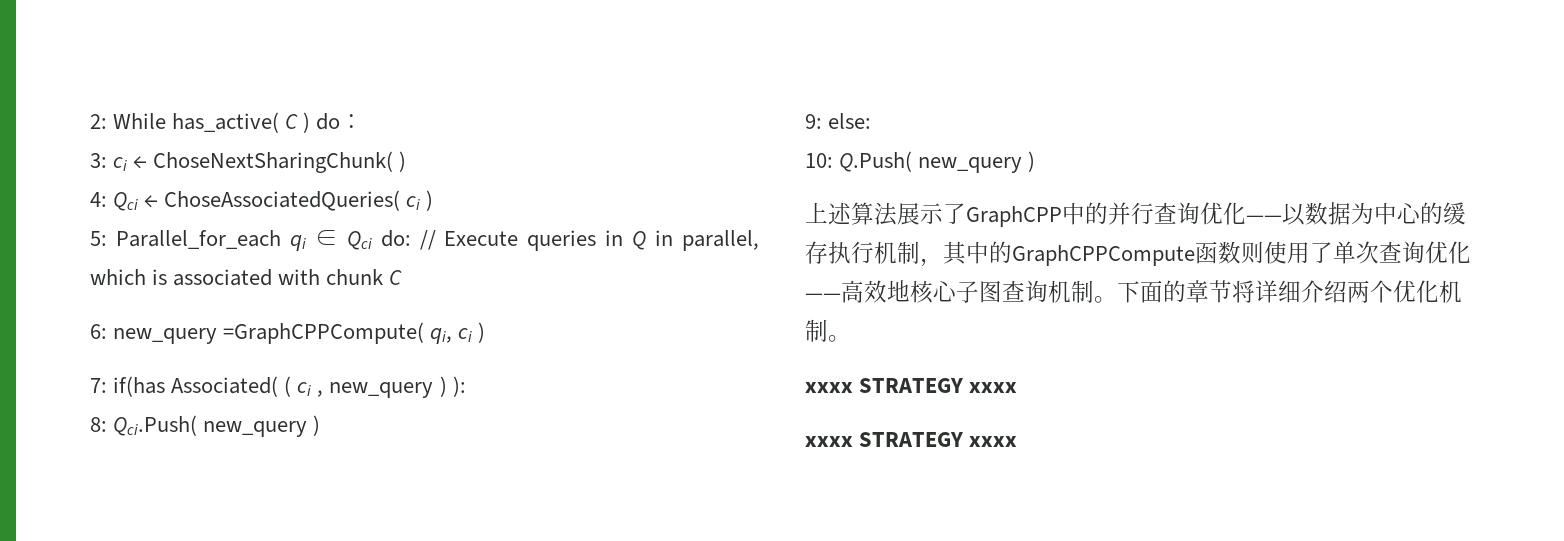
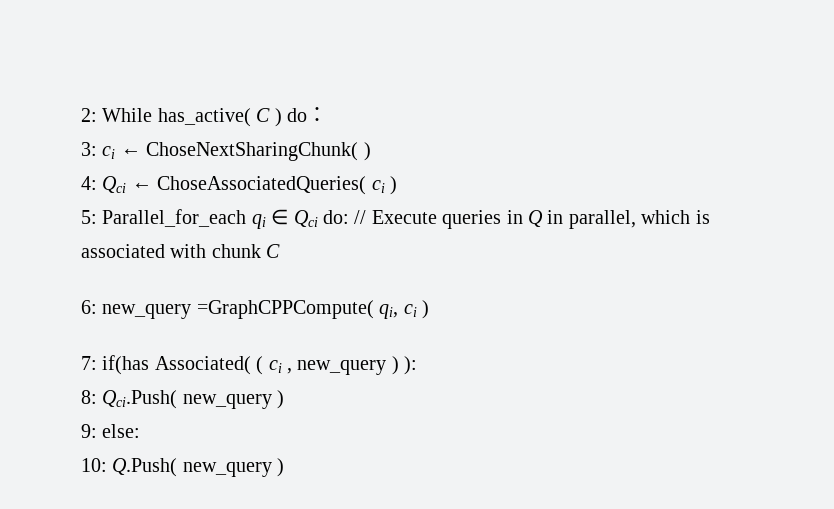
[805,202,1466,227] [805,241,1471,267] [805,280,1462,304] [805,319,851,342] [805,378,1018,393] [805,432,1018,447] // 上述算法展示了GraphCPP中的并行查询优化——以数据为中心的缓存执行机制，其中的GraphCPPCompute函数则使用了单次查询优化——高效地核心子图查询机制。下面的章节将详细介绍两个优化机制。 // xxxx STRATEGY xxxx // xxxx STRATEGY xxxx -> (285, 467) none

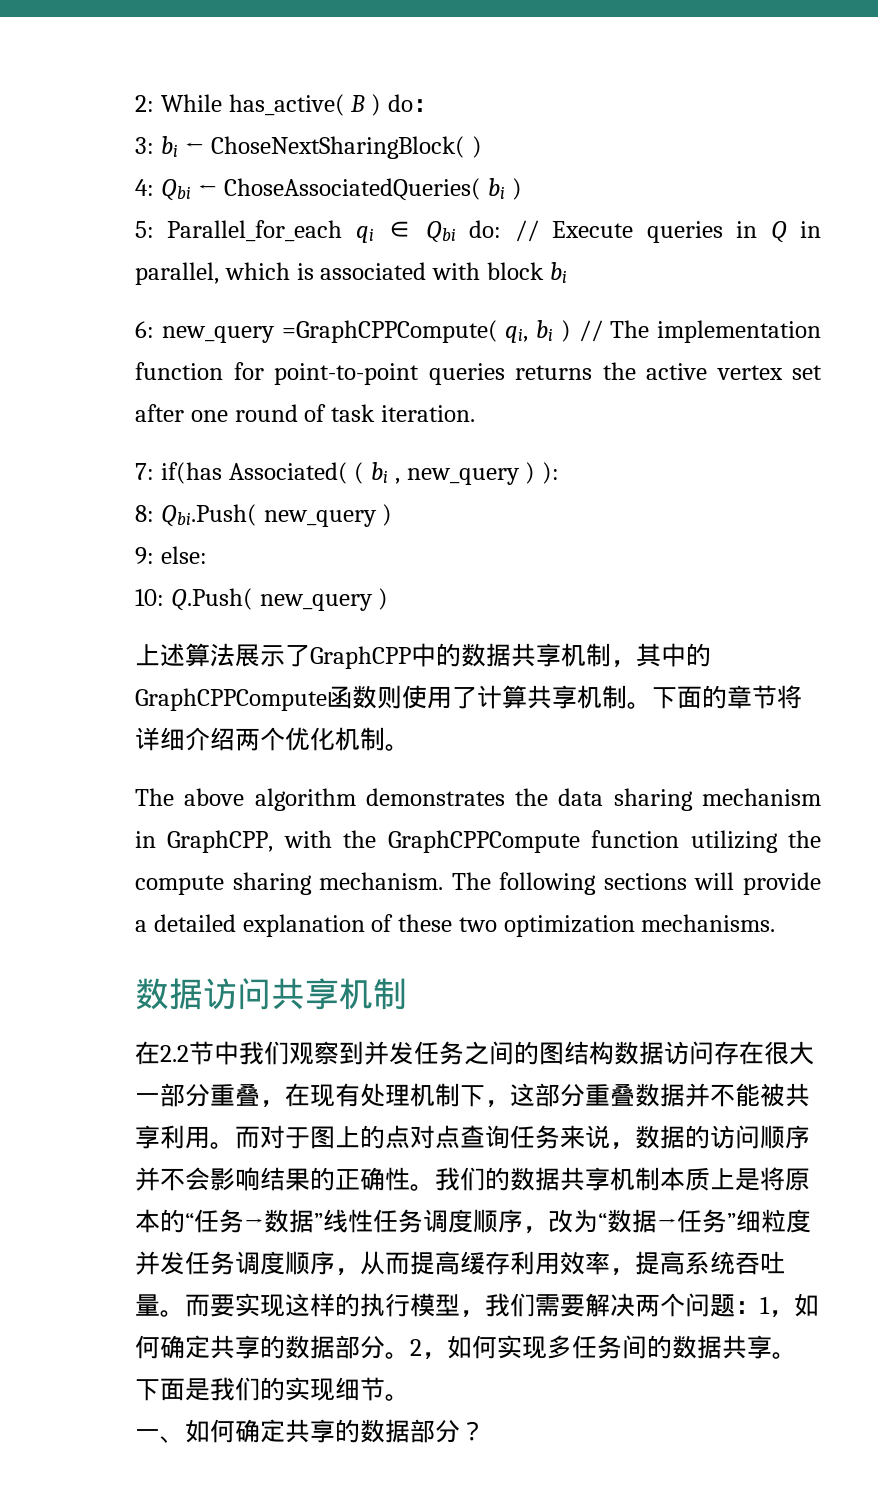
[256,108,271,122] C -> [350,95,366,112] B
[102,142,359,161] ci ← ChoseNextSharingChunk( -> [160,136,466,159] bi ← ChoseNextSharingBlock(
[102,176,127,193] Qci -> [160,179,191,201] Qbi
[371,180,385,193] ci -> [488,178,505,199] bi
[293,210,318,227] Qci -> [425,221,456,243] Qbi
[211,244,281,258] chunk C -> [486,262,567,283] block bi
[403,300,429,319] ci ) -> [536,320,821,343] [135,362,821,385] [135,404,475,422] bi ) // The implementation function for point-to-point queries returns the active vertex set after one round of task iteration.
[268,360,282,373] ci -> [371,462,388,483] bi
[102,390,178,409] Qci.Push( -> [160,504,257,527] Qbi.Push(
(285, 467) none -> [135,643,711,669] [135,685,802,711] [135,727,410,751] [135,788,821,811] [135,830,821,853] [135,872,821,895] [135,914,776,937] [135,978,407,1010] [135,1041,814,1065] [135,1083,810,1108] [135,1125,810,1150] [135,1167,810,1191] [135,1209,811,1234] [135,1251,785,1276] [135,1293,819,1318] [135,1335,797,1360] [135,1377,410,1401] [135,1419,485,1443] // 上述算法展示了GraphCPP中的数据共享机制，其中的GraphCPPCompute函数则使用了计算共享机制。下面的章节将详细介绍两个优化机制。 // The above algorithm demonstrates the data sharing mechanism in GraphCPP, with the GraphCPPCompute function utilizing the compute sharing mechanism. The following sections will provide a detailed explanation of these two optimization mechanisms. // 数据访问共享机制 // 在2.2节中我们观察到并发任务之间的图结构数据访问存在很大一部分重叠，在现有处理机制下，这部分重叠数据并不能被共享利用。而对于图上的点对点查询任务来说，数据的访问顺序并不会影响结果的正确性。我们的数据共享机制本质上是将原本的“任务→数据”线性任务调度顺序，改为“数据→任务”细粒度并发任务调度顺序，从而提高缓存利用效率，提高系统吞吐量。而要实现这样的执行模型，我们需要解决两个问题：1，如何确定共享的数据部分。2，如何实现多任务间的数据共享。下面是我们的实现细节。 // 一、如何确定共享的数据部分？

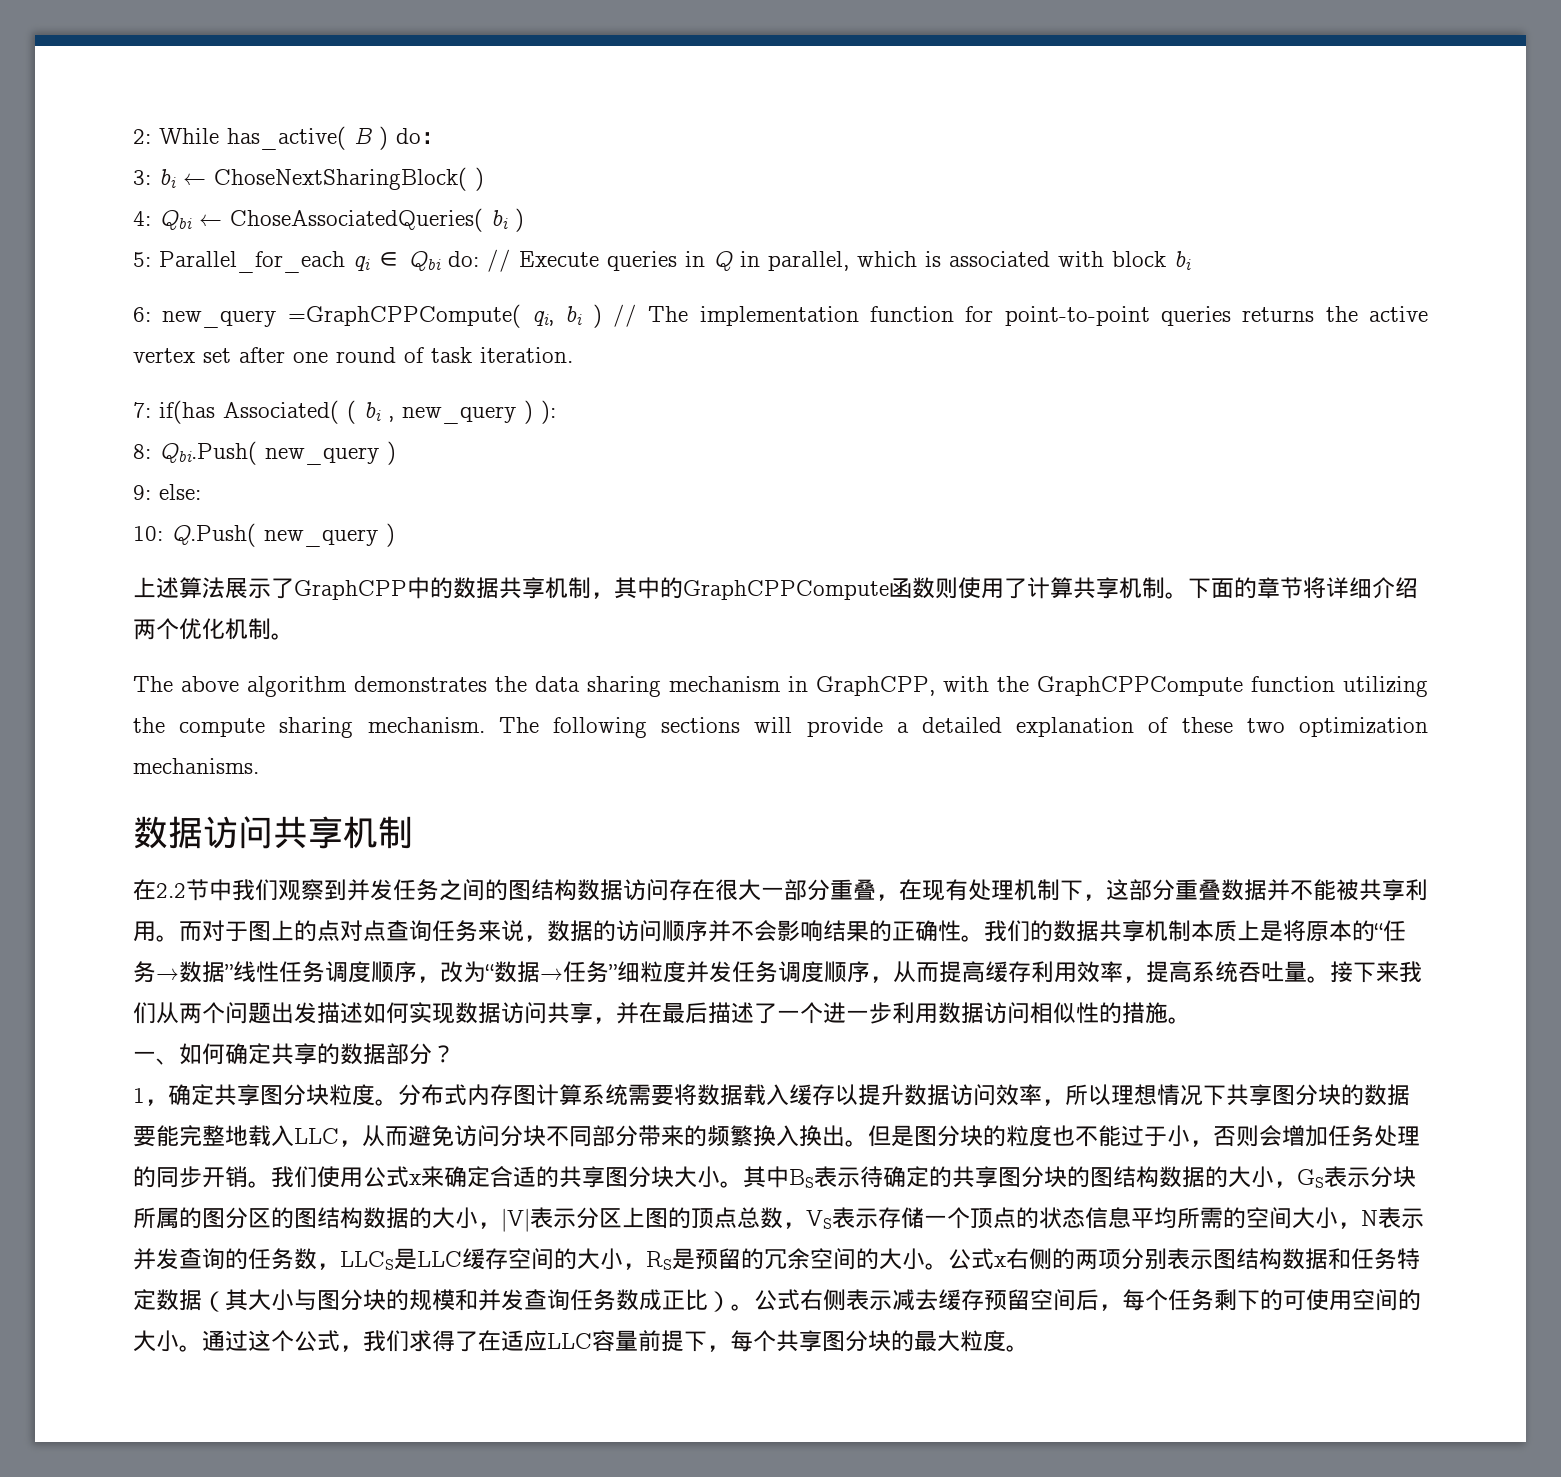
[185,1293,819,1318] [135,1335,797,1360] [135,1377,385,1401] 而要实现这样的执行模型，我们需要解决两个问题：1，如何确定共享的数据部分。2，如何实现多任务间的数据共享。下面是我们的实现细节 -> [1330,961,1422,983] [133,1002,1168,1024] 接下来我们从两个问题出发描述如何实现数据访问共享，并在最后描述了一个进一步利用数据访问相似性的措施
(485, 1431) none -> [133,1084,1410,1106] [133,1125,1420,1147] [133,1166,1416,1188] [133,1207,1424,1232] [133,1248,1420,1270] [133,1289,1421,1312] [133,1330,1029,1352] // 1，确定共享图分块粒度。分布式内存图计算系统需要将数据载入缓存以提升数据访问效率，所以理想情况下共享图分块的数据要能完整地载入LLC，从而避免访问分块不同部分带来的频繁换入换出。但是图分块的粒度也不能过于小，否则会增加任务处理的同步开销。我们使用公式x来确定合适的共享图分块大小。其中BS表示待确定的共享图分块的图结构数据的大小，GS表示分块所属的图分区的图结构数据的大小，|V|表示分区上图的顶点总数，VS表示存储一个顶点的状态信息平均所需的空间大小，N表示并发查询的任务数，LLCS是LLC缓存空间的大小，RS是预留的冗余空间的大小。公式x右侧的两项分别表示图结构数据和任务特定数据（其大小与图分块的规模和并发查询任务数成正比）。公式右侧表示减去缓存预留空间后，每个任务剩下的可使用空间的大小。通过这个公式，我们求得了在适应LLC容量前提下，每个共享图分块的最大粒度。

